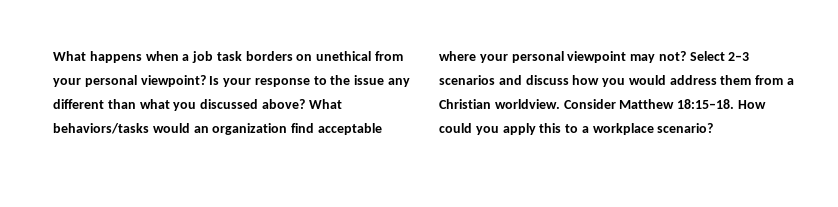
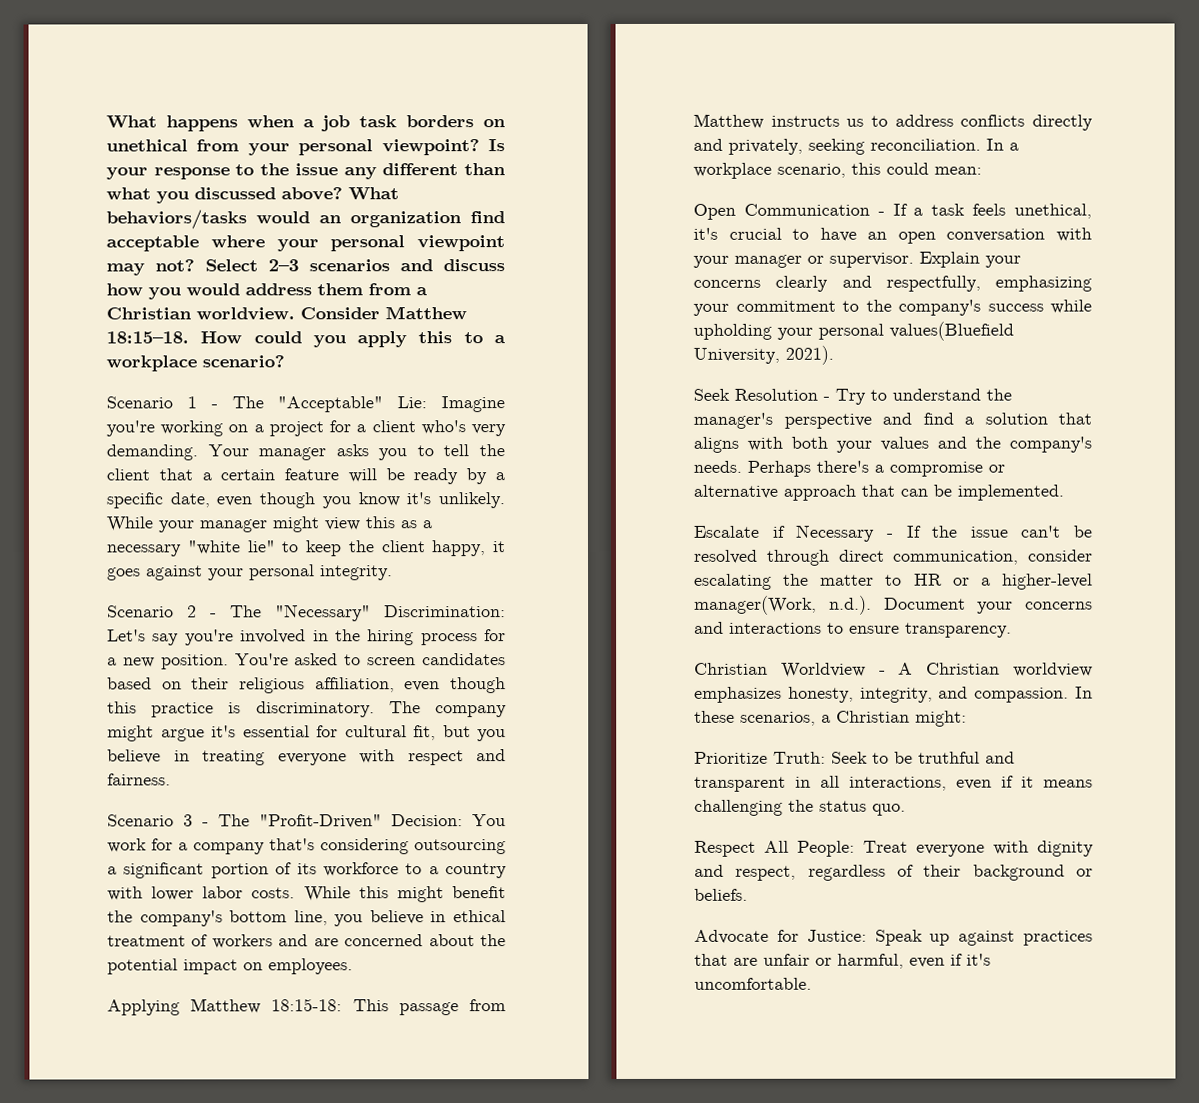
(714, 128) none -> [106,396,505,413] [106,420,507,437] [106,444,505,461] [106,468,505,485] [106,492,506,509] [106,516,432,533] [106,540,506,557] [107,564,393,581] [107,604,506,622] [107,629,506,646] [107,653,506,670] [107,677,506,694] [107,701,507,718] [107,725,506,742] [107,749,506,766] [107,773,171,786] [107,814,506,829] [107,838,506,855] [107,862,507,879] [107,886,506,903] [107,910,506,927] [107,934,506,949] [107,958,353,975] [107,998,506,1016] [693,113,1093,131] [693,138,1019,155] [693,162,982,179] [693,203,1092,220] [693,227,1092,244] [693,251,1021,268] [693,275,1092,292] [693,299,1092,316] [693,321,1014,341] [693,345,834,365] [693,388,1012,405] [693,412,1092,429] [693,436,1092,453] [693,460,1005,477] [693,484,1064,501] [693,524,1092,542] [693,549,1093,566] [694,573,1093,590] [694,595,1093,615] [694,621,1012,638] [694,662,1093,678] [694,686,1093,703] [694,710,967,727] [694,751,1015,764] [694,775,1093,792] [694,799,906,816] [694,840,1094,857] [694,864,1093,881] [694,888,748,901] [694,929,1093,946] [694,953,991,969] [694,977,812,990] // Scenario 1 - The "Acceptable" Lie: Imagine you're working on a project for a client who's very demanding. Your manager asks you to tell the client that a certain feature will be ready by a specific date, even though you know it's unlikely. While your manager might view this as a necessary "white lie" to keep the client happy, it goes against your personal integrity. // Scenario 2 - The "Necessary" Discrimination: Let's say you're involved in the hiring process for a new position. You're asked to screen candidates based on their religious affiliation, even though this practice is discriminatory. The company might argue it's essential for cultural fit, but you believe in treating everyone with respect and fairness. // Scenario 3 - The "Profit-Driven" Decision: You work for a company that's considering outsourcing a significant portion of its workforce to a country with lower labor costs. While this might benefit the company's bottom line, you believe in ethical treatment of workers and are concerned about the potential impact on employees. // Applying Matthew 18:15-18: This passage from Matthew instructs us to address conflicts directly and privately, seeking reconciliation. In a workplace scenario, this could mean: // Open Communication - If a task feels unethical, it's crucial to have an open conversation with your manager or supervisor. Explain your concerns clearly and respectfully, emphasizing your commitment to the company's success while upholding your personal values(Bluefield University, 2021). // Seek Resolution - Try to understand the manager's perspective and find a solution that aligns with both your values and the company's needs. Perhaps there's a compromise or alternative approach that can be implemented. // Escalate if Necessary - If the issue can't be resolved through direct communication, consider escalating the matter to HR or a higher-level manager(Work, n.d.). Document your concerns and interactions to ensure transparency. // Christian Worldview - A Christian worldview emphasizes honesty, integrity, and compassion. In these scenarios, a Christian might: // Prioritize Truth: Seek to be truthful and transparent in all interactions, even if it means challenging the status quo. // Respect All People: Treat everyone with dignity and respect, regardless of their background or beliefs. // Advocate for Justice: Speak up against practices that are unfair or harmful, even if it's uncomfortable.

